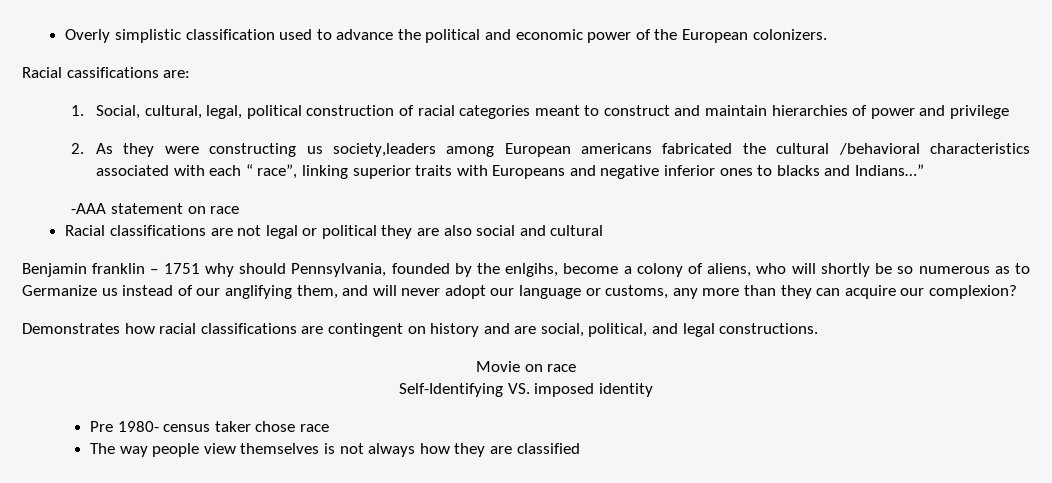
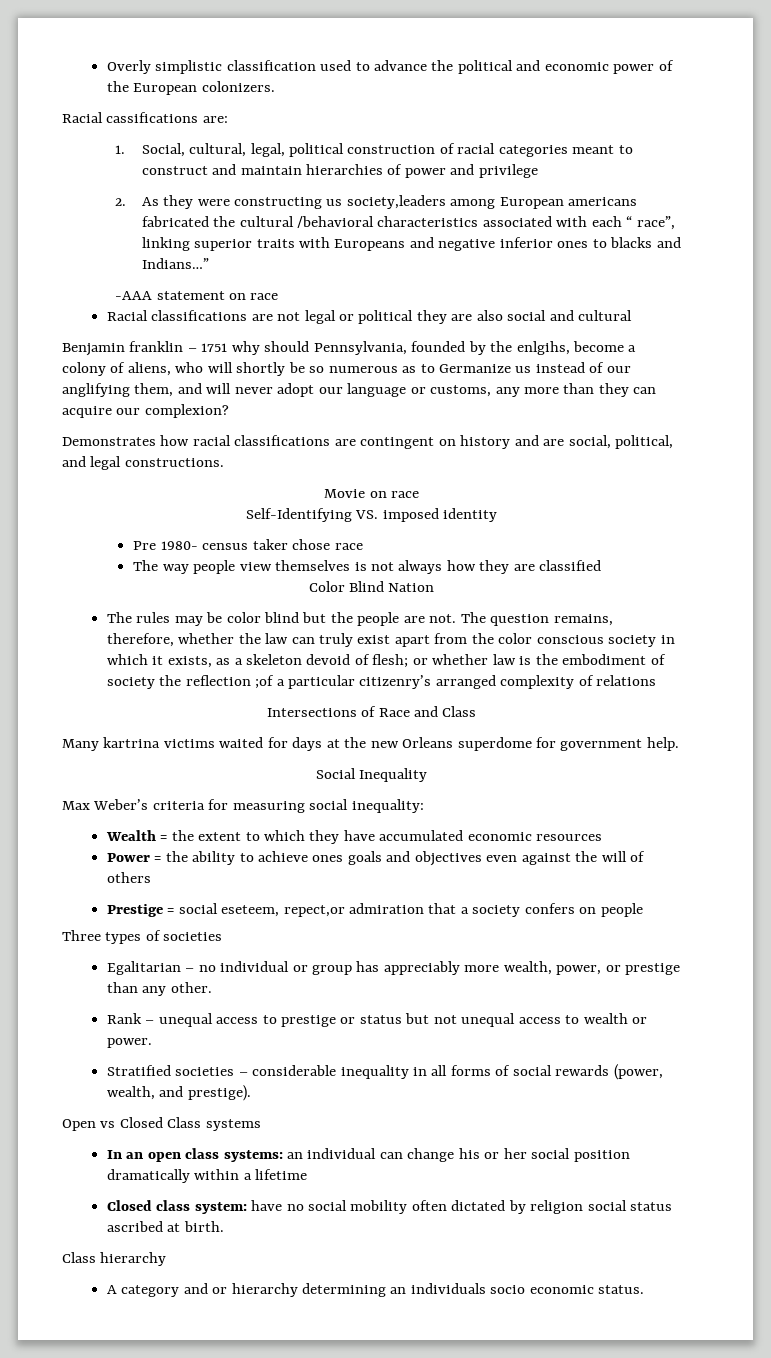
(580, 448) none -> [308,581,435,592] [106,612,613,626] [106,633,675,647] [106,654,666,668] [106,675,657,689] [266,706,477,717] [62,737,679,751] [315,768,428,782] [62,799,424,813] [105,830,603,844] [106,851,646,866] [106,872,151,883] [106,903,643,917] [62,930,223,944] [106,961,681,975] [106,982,212,996] [106,1013,648,1027] [106,1038,152,1048] [106,1064,663,1080] [106,1085,251,1101] [62,1117,261,1131] [106,1148,630,1162] [106,1169,308,1183] [106,1200,673,1214] [106,1221,224,1232] [62,1252,167,1266] [106,1283,645,1297] // Color Blind Nation // The rules may be color blind but the people are not. The question remains, therefore, whether the law can truly exist apart from the color conscious society in which it exists, as a skeleton devoid of flesh; or whether law is the embodiment of society the reflection ;of a particular citizenry’s arranged complexity of relations // Intersections of Race and Class // Many kartrina victims waited for days at the new Orleans superdome for government help. // Social Inequality // Max Weber’s criteria for measuring social inequality: // Wealth = the extent to which they have accumulated economic resources // Power = the ability to achieve ones goals and objectives even against the will of others // Prestige = social eseteem, repect,or admiration that a society confers on people // Three types of societies // Egalitarian – no individual or group has appreciably more wealth, power, or prestige than any other. // Rank – unequal access to prestige or status but not unequal access to wealth or power. // Stratified societies – considerable inequality in all forms of social rewards (power, wealth, and prestige). // Open vs Closed Class systems // In an open class systems: an individual can change his or her social position dramatically within a lifetime // Closed class system: have no social mobility often dictated by religion social status ascribed at birth. // Class hierarchy // A category and or hierarchy determining an individuals socio economic status.

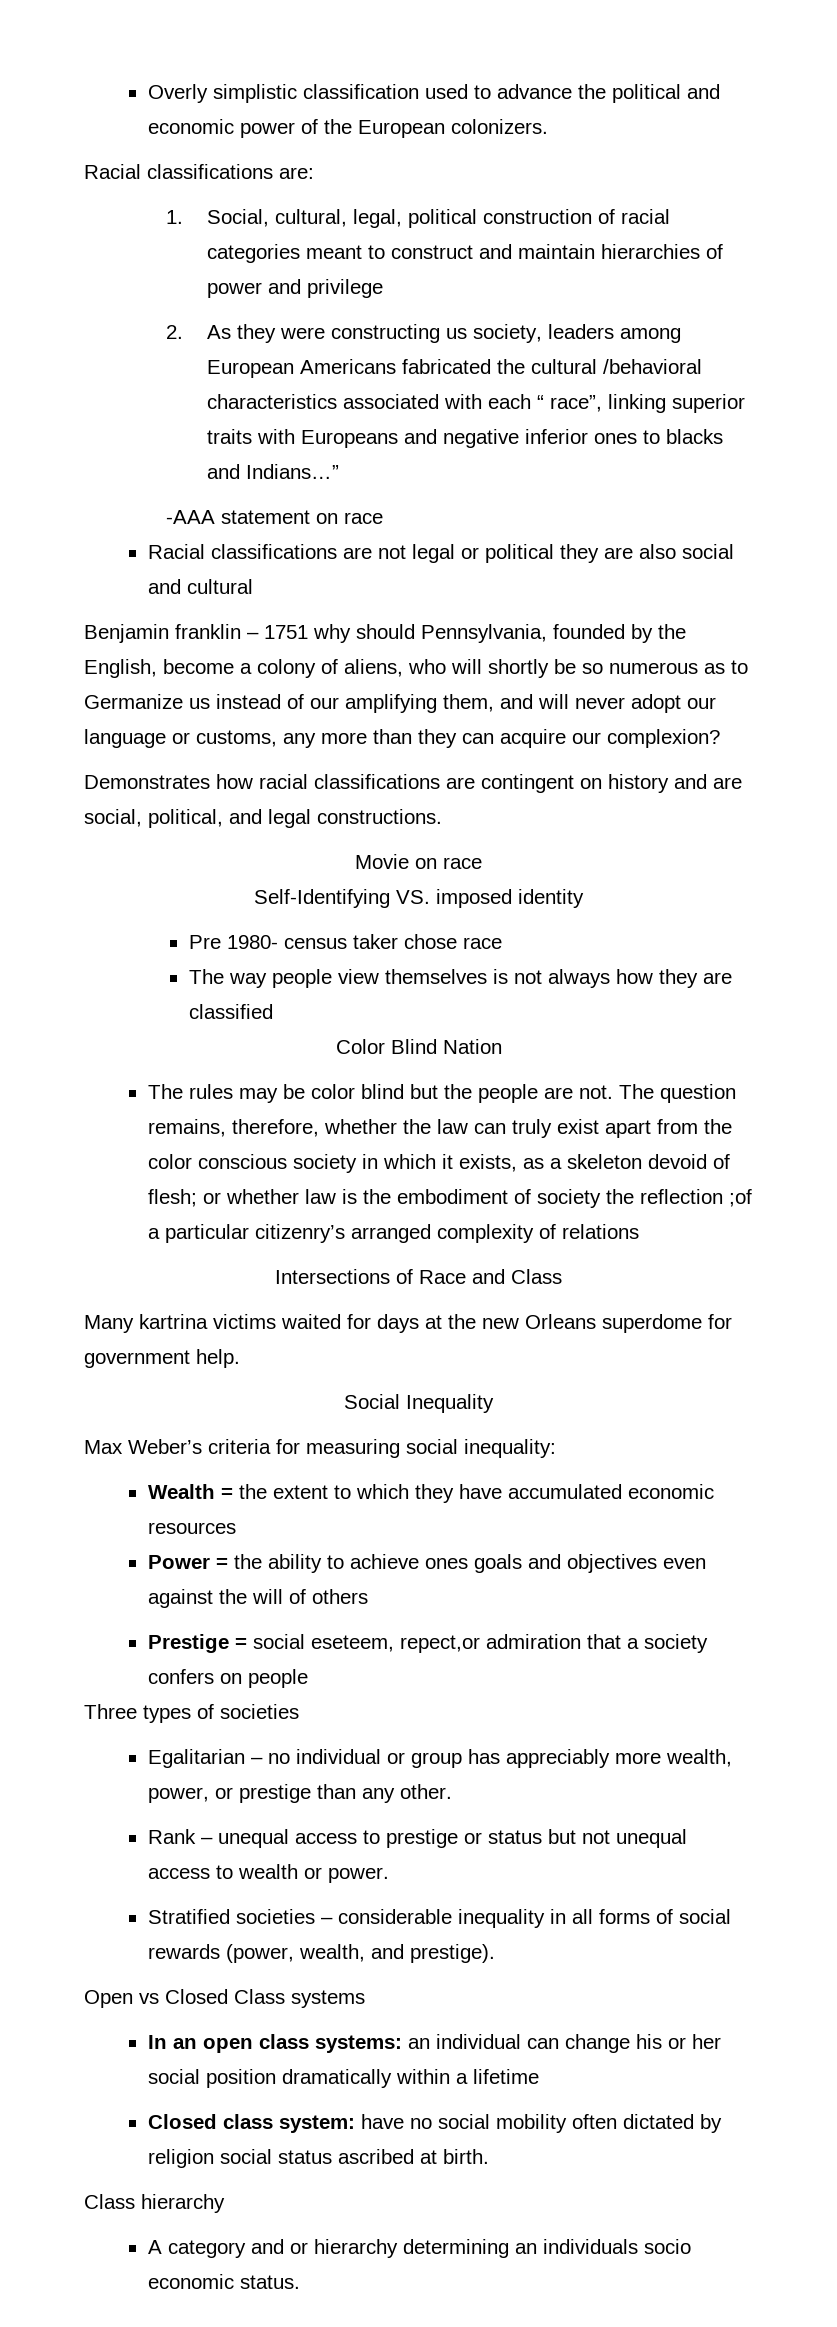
[106,112,199,123] cassifications -> [147,164,273,179] classifications
[346,195,446,209] society,leaders -> [472,324,614,343] society, leaders
[568,197,638,206] americans -> [299,359,396,374] Americans
[516,341,570,355] enlgihs, -> [84,659,157,678] English,
[62,383,130,397] anglifying -> [345,694,437,713] amplifying

